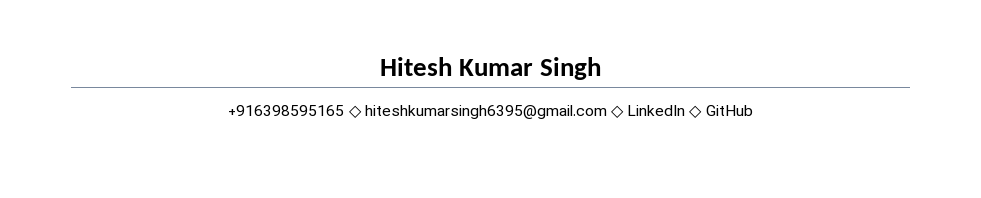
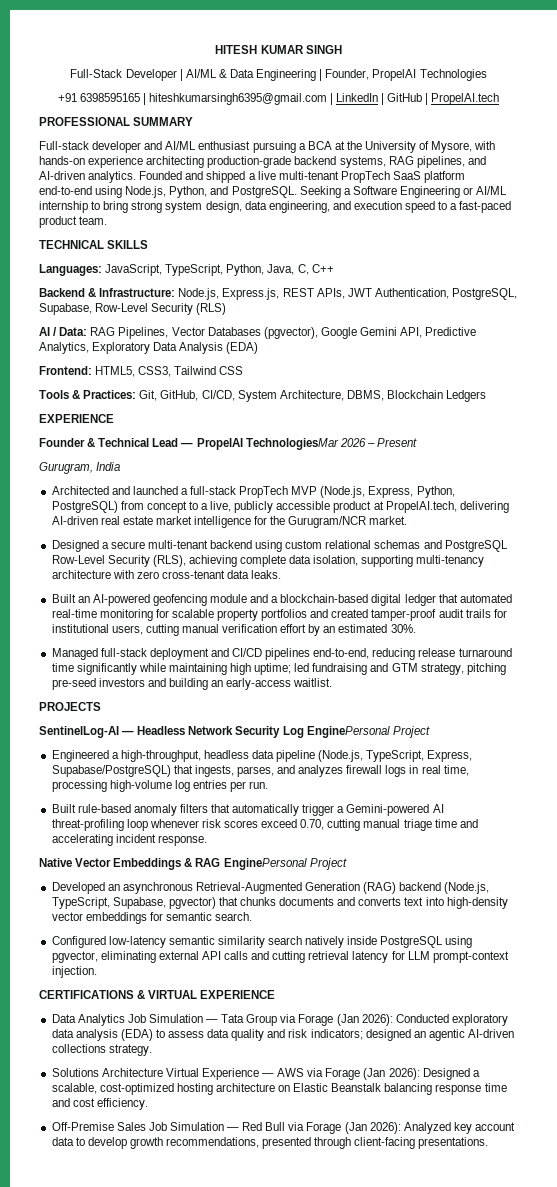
[379,57,602,80] [228,105,753,119] Hitesh Kumar Singh // +916398595165 ◇ hiteshkumarsingh6395@gmail.com ◇ LinkedIn ◇ GitHub -> [215,45,342,54] [70,69,487,81] [57,93,500,105] [39,117,194,126] [39,141,496,153] [39,156,486,168] [39,171,466,183] [39,186,508,198] [39,201,512,213] [39,216,108,228] [39,240,149,249] [39,264,334,276] [39,288,517,300] [39,303,227,315] [39,327,477,339] [39,342,259,354] [39,366,244,377] [39,390,487,402] [39,414,114,423] [39,438,417,450] [39,462,121,474] [51,486,455,498] [51,501,509,513] [51,516,408,528] [51,540,508,552] [51,555,485,567] [51,570,282,579] [51,594,512,606] [51,609,507,621] [51,624,416,636] [51,648,512,660] [51,663,506,675] [51,678,333,690] [39,702,101,711] [39,726,430,738] [51,750,473,762] [51,765,469,777] [51,780,269,792] [51,804,444,816] [51,819,478,831] [51,834,207,846] [39,858,347,870] [51,882,490,894] [51,897,508,909] [51,912,253,924] [51,936,473,948] [51,951,509,963] [51,966,97,978] [39,990,276,999] [51,1014,508,1026] [51,1029,515,1041] [51,1044,152,1056] [51,1068,480,1080] [51,1083,507,1095] [51,1098,148,1110] [51,1122,516,1134] [51,1137,489,1149] HITESH KUMAR SINGH // Full-Stack Developer | AI/ML & Data Engineering | Founder, PropelAI Technologies // +91 6398595165 | hiteshkumarsingh6395@gmail.com | LinkedIn | GitHub | PropelAI.tech // PROFESSIONAL SUMMARY // Full-stack developer and AI/ML enthusiast pursuing a BCA at the University of Mysore, with hands-on experience architecting production-grade backend systems, RAG pipelines, and AI-driven analytics. Founded and shipped a live multi-tenant PropTech SaaS platform end-to-end using Node.js, Python, and PostgreSQL. Seeking a Software Engineering or AI/ML internship to bring strong system design, data engineering, and execution speed to a fast-paced product team. // TECHNICAL SKILLS // Languages: JavaScript, TypeScript, Python, Java, C, C++ // Backend & Infrastructure: Node.js, Express.js, REST APIs, JWT Authentication, PostgreSQL, Supabase, Row-Level Security (RLS) // AI / Data: RAG Pipelines, Vector Databases (pgvector), Google Gemini API, Predictive Analytics, Exploratory Data Analysis (EDA) // Frontend: HTML5, CSS3, Tailwind CSS // Tools & Practices: Git, GitHub, CI/CD, System Architecture, DBMS, Blockchain Ledgers // EXPERIENCE // Founder & Technical Lead — PropelAI TechnologiesMar 2026 – Present // Gurugram, India // Architected and launched a full-stack PropTech MVP (Node.js, Express, Python, PostgreSQL) from concept to a live, publicly accessible product at PropelAI.tech, delivering AI-driven real estate market intelligence for the Gurugram/NCR market. // Designed a secure multi-tenant backend using custom relational schemas and PostgreSQL Row-Level Security (RLS), achieving complete data isolation, supporting multi-tenancy architecture with zero cross-tenant data leaks. // Built an AI-powered geofencing module and a blockchain-based digital ledger that automated real-time monitoring for scalable property portfolios and created tamper-proof audit trails for institutional users, cutting manual verification effort by an estimated 30%. // Managed full-stack deployment and CI/CD pipelines end-to-end, reducing release turnaround time significantly while maintaining high uptime; led fundraising and GTM strategy, pitching pre-seed investors and building an early-access waitlist. // PROJECTS // SentinelLog-AI — Headless Network Security Log EnginePersonal Project // Engineered a high-throughput, headless data pipeline (Node.js, TypeScript, Express, Supabase/PostgreSQL) that ingests, parses, and analyzes firewall logs in real time, processing high-volume log entries per run. // Built rule-based anomaly filters that automatically trigger a Gemini-powered AI threat-profiling loop whenever risk scores exceed 0.70, cutting manual triage time and accelerating incident response. // Native Vector Embeddings & RAG EnginePersonal Project // Developed an asynchronous Retrieval-Augmented Generation (RAG) backend (Node.js, TypeScript, Supabase, pgvector) that chunks documents and converts text into high-density vector embeddings for semantic search. // Configured low-latency semantic similarity search natively inside PostgreSQL using pgvector, eliminating external API calls and cutting retrieval latency for LLM prompt-context injection. // CERTIFICATIONS & VIRTUAL EXPERIENCE // Data Analytics Job Simulation — Tata Group via Forage (Jan 2026): Conducted exploratory data analysis (EDA) to assess data quality and risk indicators; designed an agentic AI-driven collections strategy. // Solutions Architecture Virtual Experience — AWS via Forage (Jan 2026): Designed a scalable, cost-optimized hosting architecture on Elastic Beanstalk balancing response time and cost efficiency. // Off-Premise Sales Job Simulation — Red Bull via Forage (Jan 2026): Analyzed key account data to develop growth recommendations, presented through client-facing presentations.

